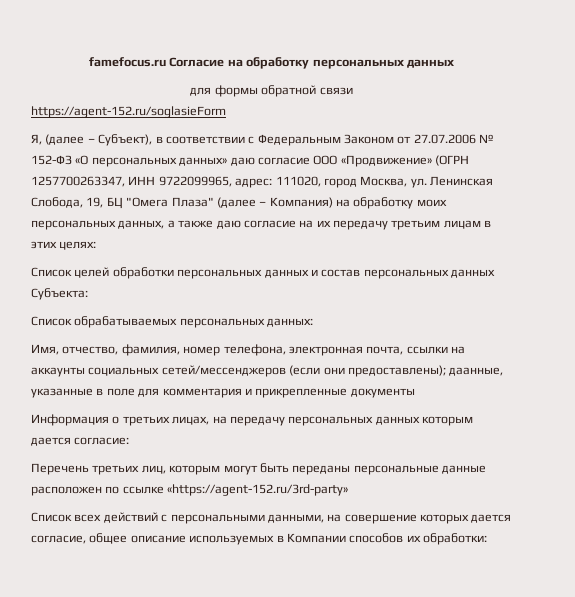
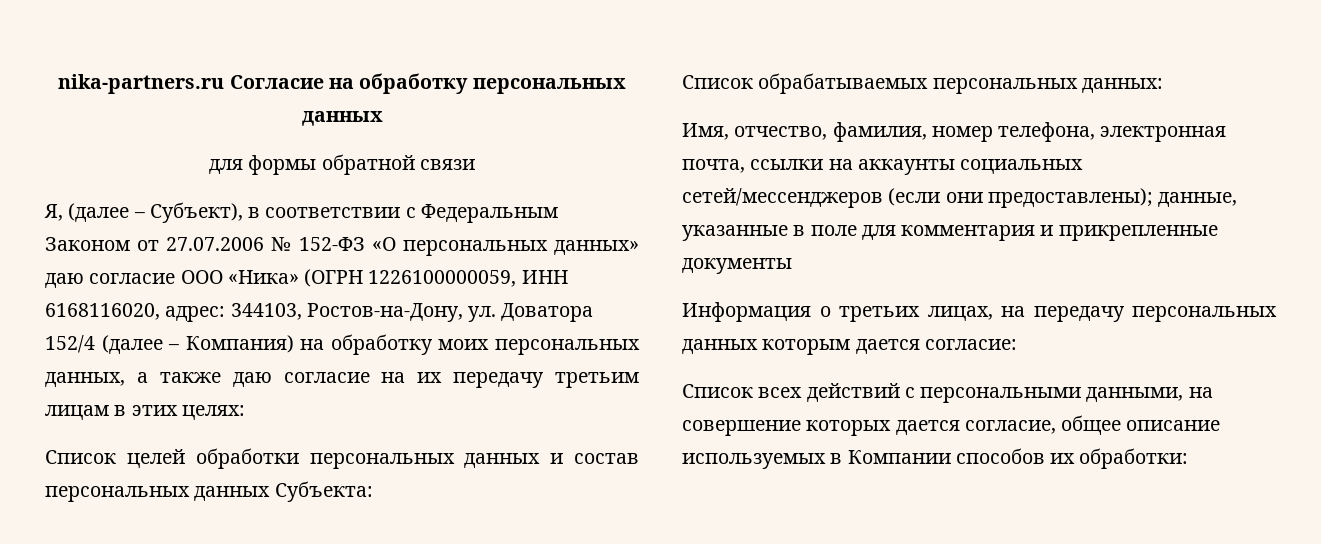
[89,57,167,67] famefocus.ru -> [58,74,225,94] nika-partners.ru
[31,106,226,118] // https://agent-152.ru/soglasieForm -> (475, 164) none
[340,155,469,167] [31,176,493,188] [31,197,214,209] «Продвижение» (ОГРН 1257700263347, ИНН 9722099965, адрес: 111020, город Москва, ул. Ленинская Слобода, 19, БЦ "Омега Плаза" -> [227,269,568,287] [45,303,594,322] [45,335,95,353] «Ника» (ОГРН 1226100000059, ИНН 6168116020, адрес: 344103, Ростов-на-Дону, ул. Доватора 152/4
[449,367,504,376] даанные, -> [1158,192,1238,207] данные,
[31,463,486,475] [31,484,349,496] // Перечень третьих лиц, которым могут быть переданы персональные данные расположен по ссылке «https://agent-152.ru/3rd-party» -> (1017, 344) none

